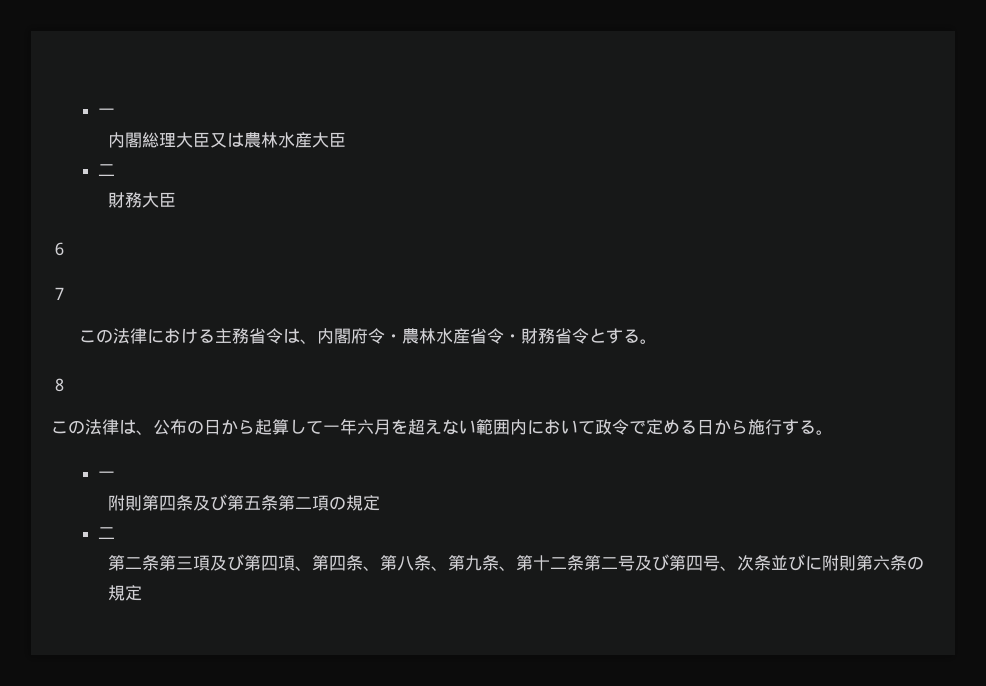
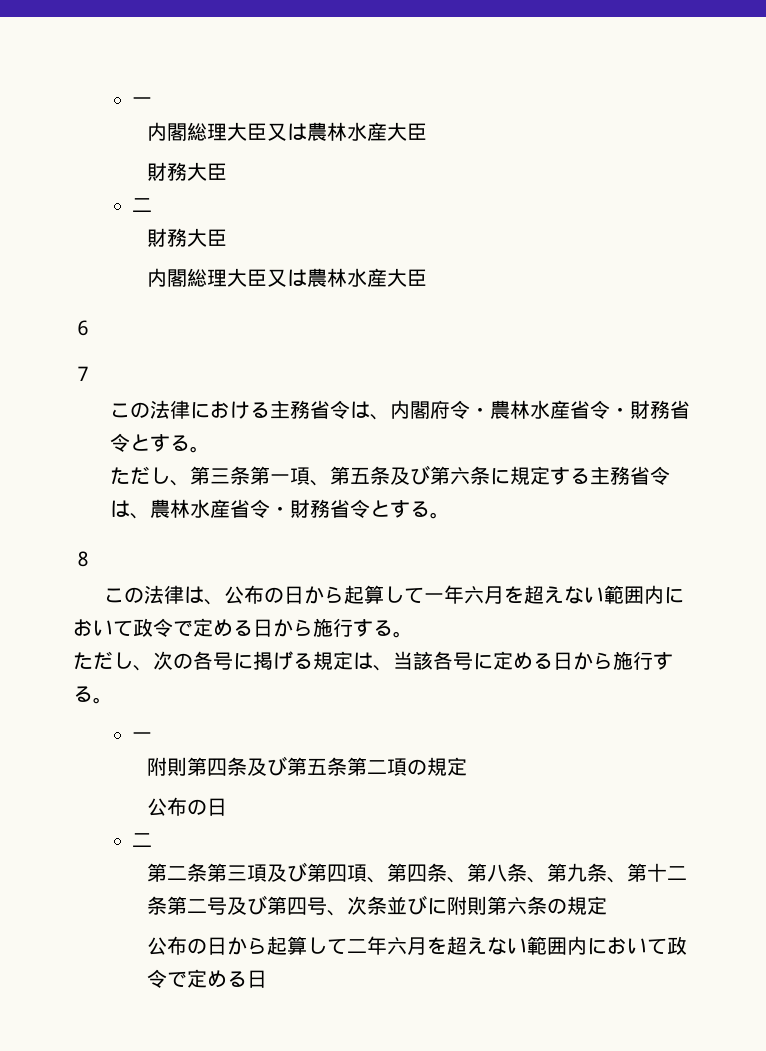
(346, 139) none -> [147,162,228,181] // 財務大臣
(176, 199) none -> [147,268,428,287] // 内閣総理大臣又は農林水産大臣
(658, 341) none -> [110,465,671,486] [110,499,451,519] // ただし、第三条第一項、第五条及び第六条に規定する主務省令は、農林水産省令・財務省令とする。
(833, 432) none -> [73,651,673,671] [73,686,113,704] // ただし、次の各号に掲げる規定は、当該各号に定める日から施行する。
(380, 503) none -> [147,797,228,816] // 公布の日
(142, 593) none -> [147,936,688,955] [147,969,268,988] // 公布の日から起算して二年六月を超えない範囲内において政令で定める日

